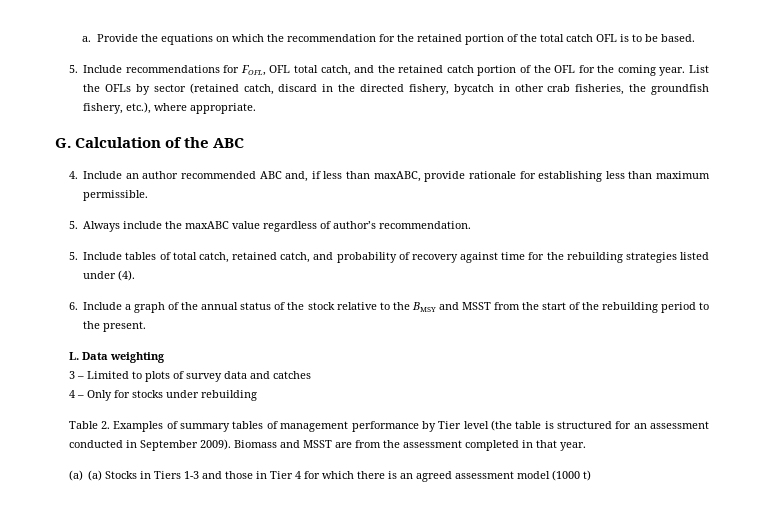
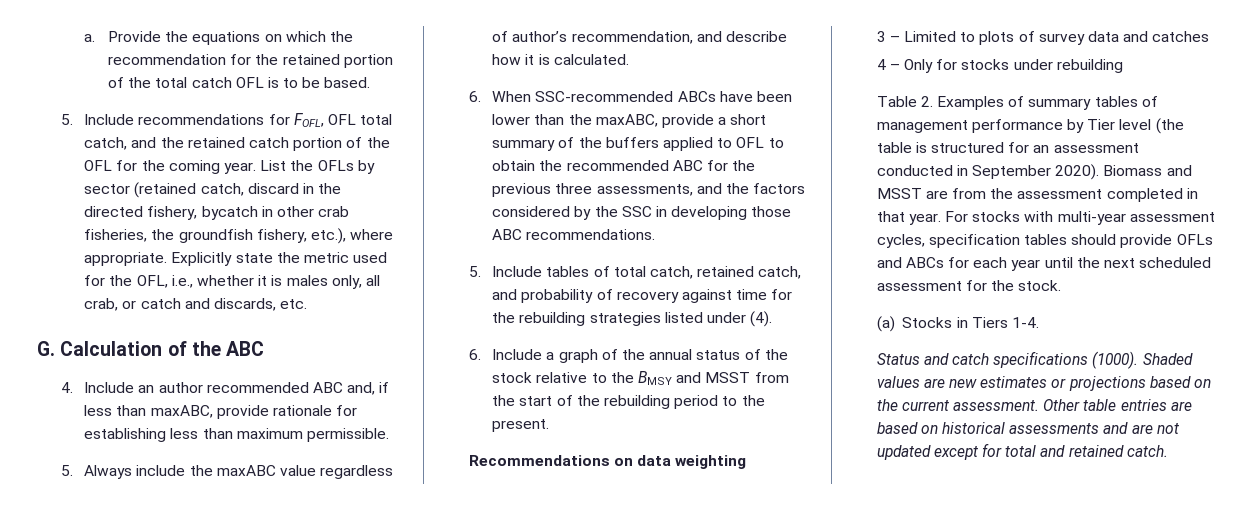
(257, 108) none -> [171,252,388,266] [84,275,380,289] [84,298,308,311] Explicitly state the metric used for the OFL, i.e., whether it is males only, all crab, or catch and discards, etc.
[379,221,472,229] recommendation. -> [571,31,788,44] [492,54,629,65] [468,91,793,102] [492,114,767,128] [492,137,784,151] [492,160,756,171] [492,183,806,197] [492,206,792,220] [492,229,656,240] recommendation, and describe how it is calculated. // 6. When SSC-recommended ABCs have been lower than the maxABC, provide a short summary of the buffers applied to OFL to obtain the recommended ABC for the previous three assessments, and the factors considered by the SSC in developing those ABC recommendations.
[68,352,108,360] L. Data -> [468,455,672,466] Recommendations on data
[199,439,231,450] 2009). -> [1055,164,1100,180] 2020).
[68,470,103,481] // (a) (a) -> [945,211,1215,225] [876,234,1213,248] [876,257,1212,271] [876,280,1062,291] [876,316,895,332] For stocks with multi-year assessment cycles, specification tables should provide OFLs and ABCs for each year until the next scheduled assessment for the stock. // (a)
[184,470,592,482] 1-3 and those in Tier 4 for which there is an agreed assessment model (1000 t) -> [1011,317,1039,328] [876,351,1193,369] [876,376,1211,391] [876,399,1192,411] [876,422,1179,434] [876,443,1168,460] 1-4. // Status and catch specifications (1000). Shaded values are new estimates or projections based on the current assessment. Other table entries are based on historical assessments and are not updated except for total and retained catch.

